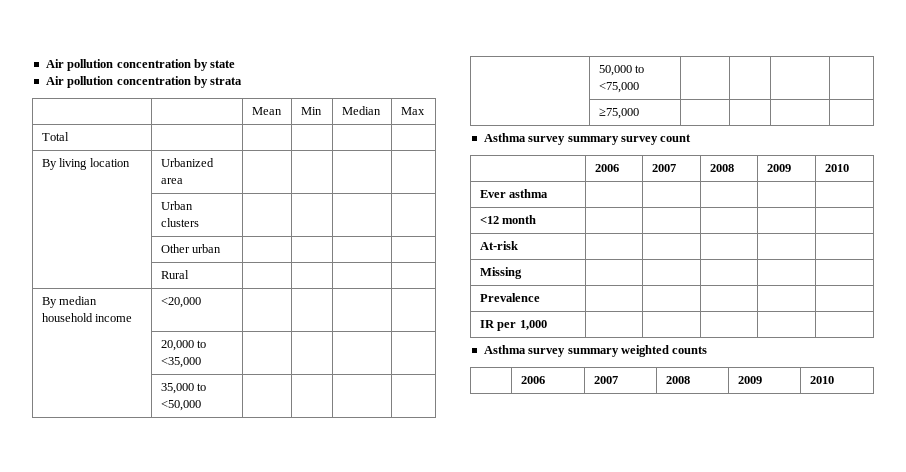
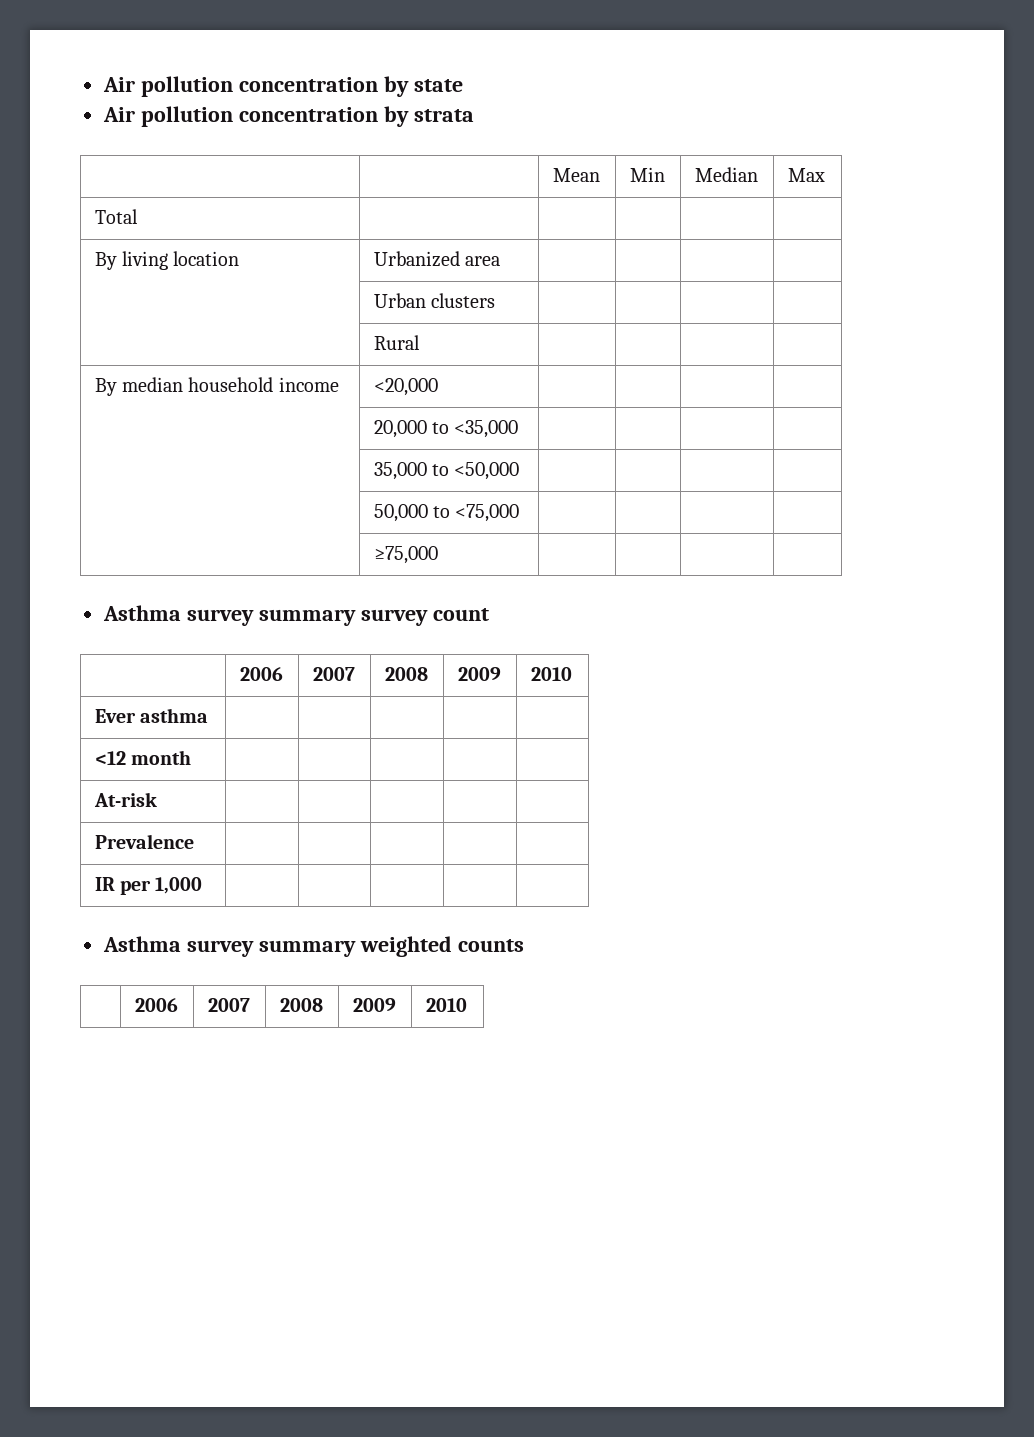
[160,244,222,253] // | Other urban | | | | -> (495, 300) none
[479,267,522,279] // Missing | | | | | -> (157, 799) none

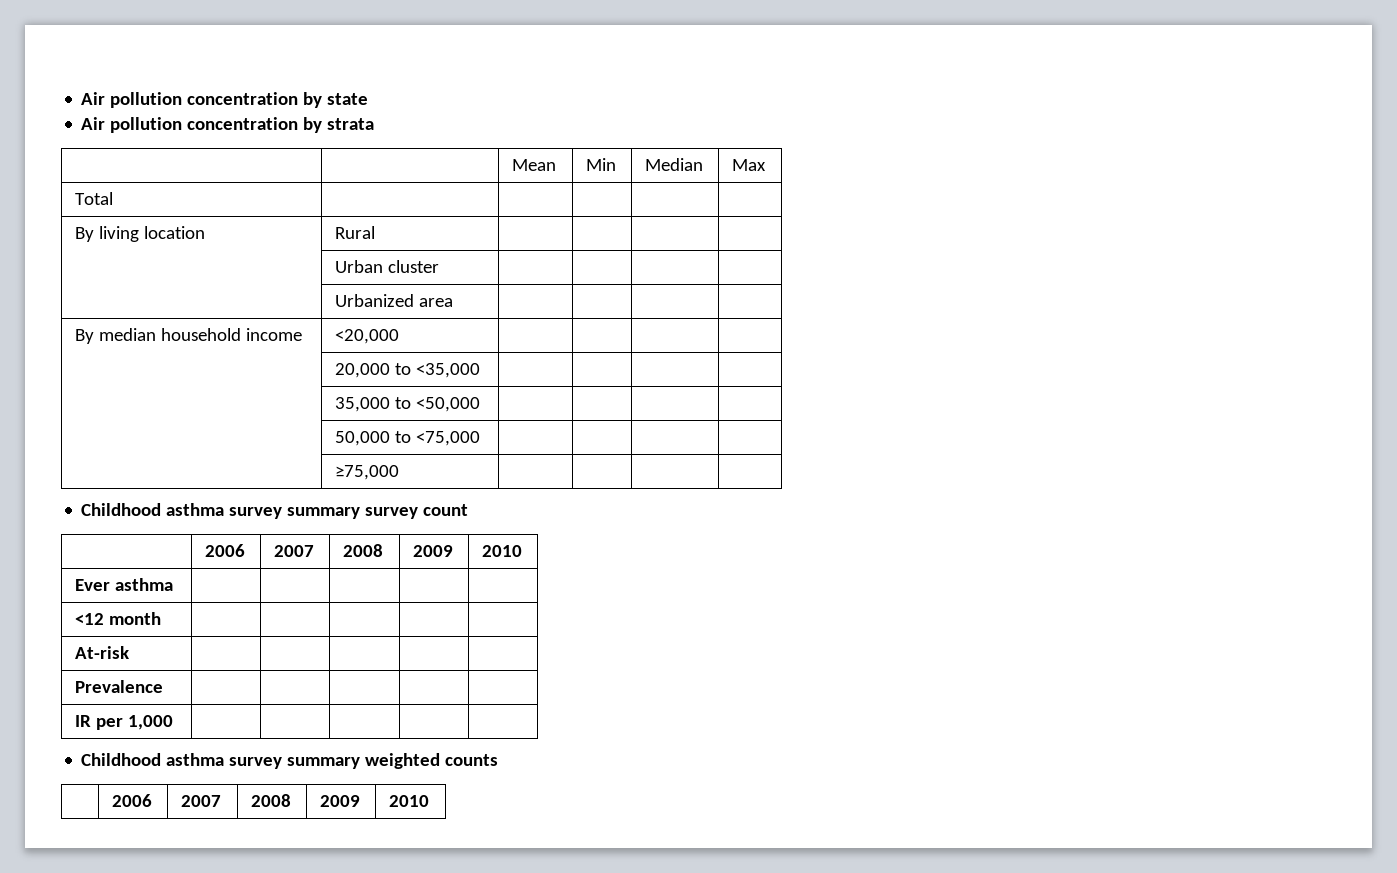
[373,251,500,267] Urbanized area -> [335,226,376,239] Rural
[430,293,495,308] [373,335,420,350] clusters | | | | // | Rural -> [388,260,440,273] [335,294,454,307] cluster | | | | // | Urbanized area
[103,605,182,621] Asthma -> [81,503,225,516] Childhood asthma
[103,936,182,952] Asthma -> [81,753,225,766] Childhood asthma

